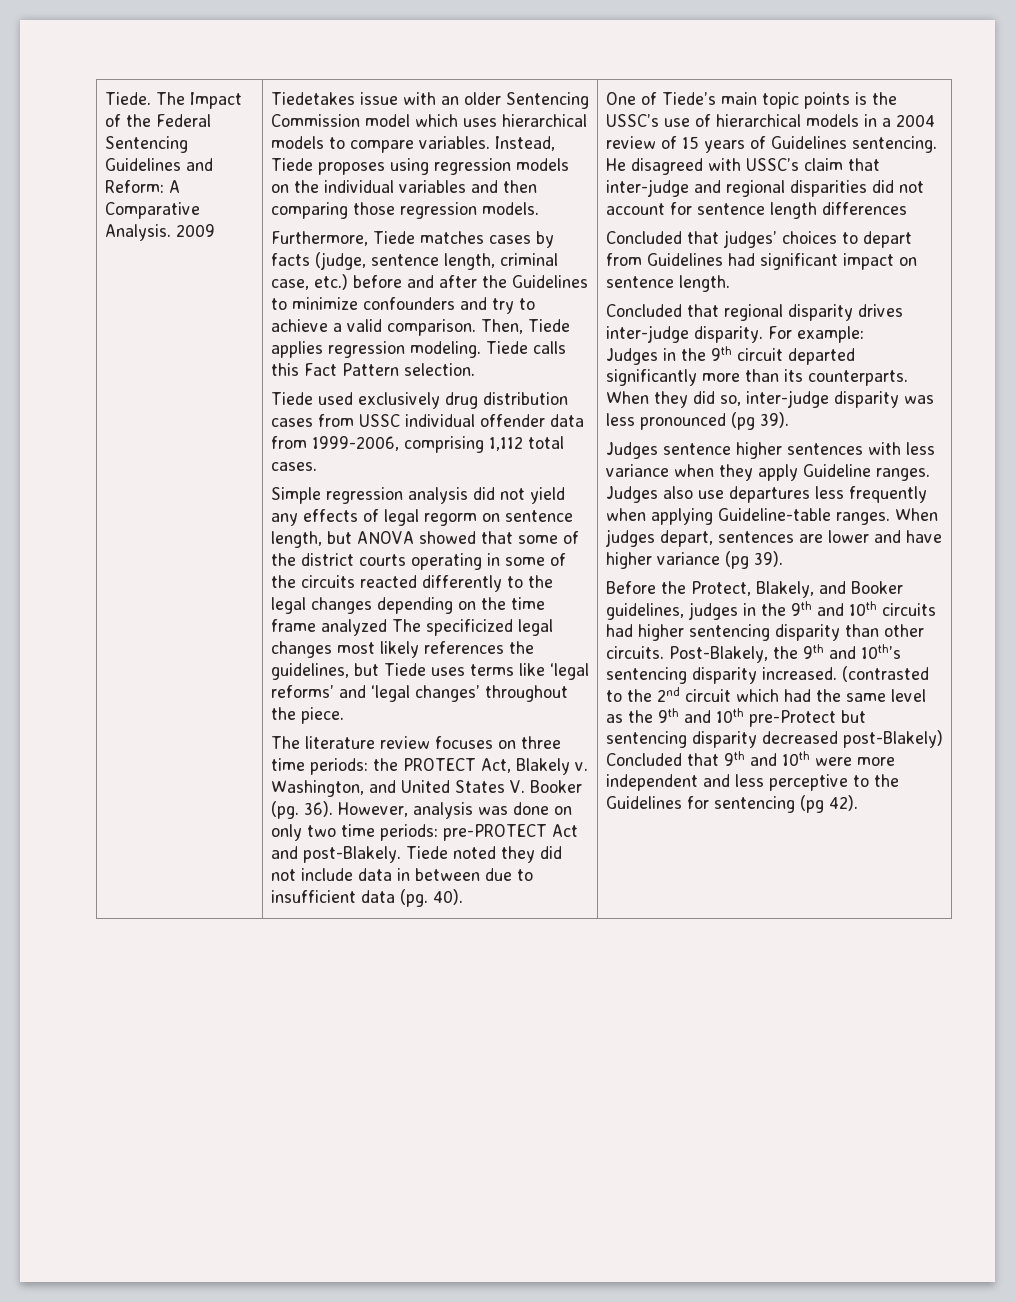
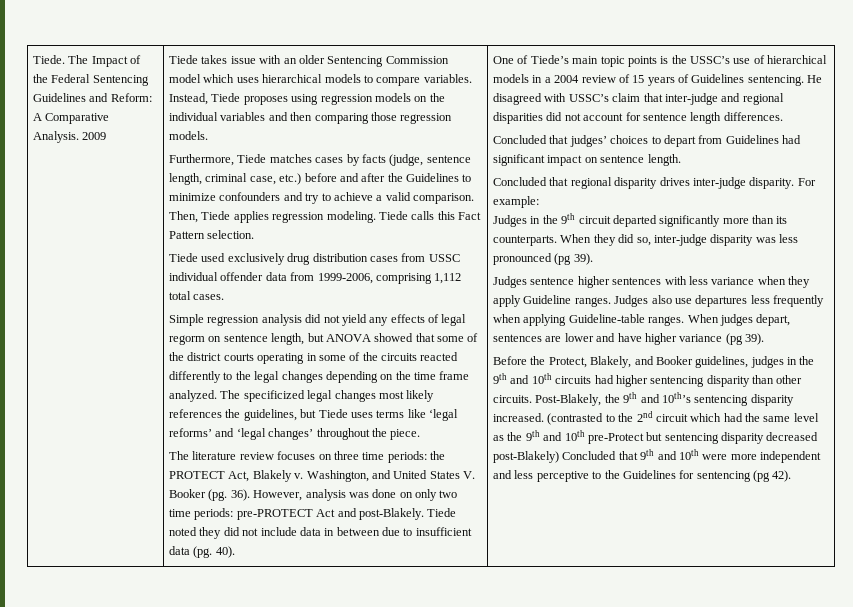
[270,92,355,105] Tiedetakes -> [169,55,228,64] Tiede takes
[320,619,387,636] analyzed -> [169,390,218,402] analyzed.
[821,202,907,215] differences -> [723,112,783,121] differences.

